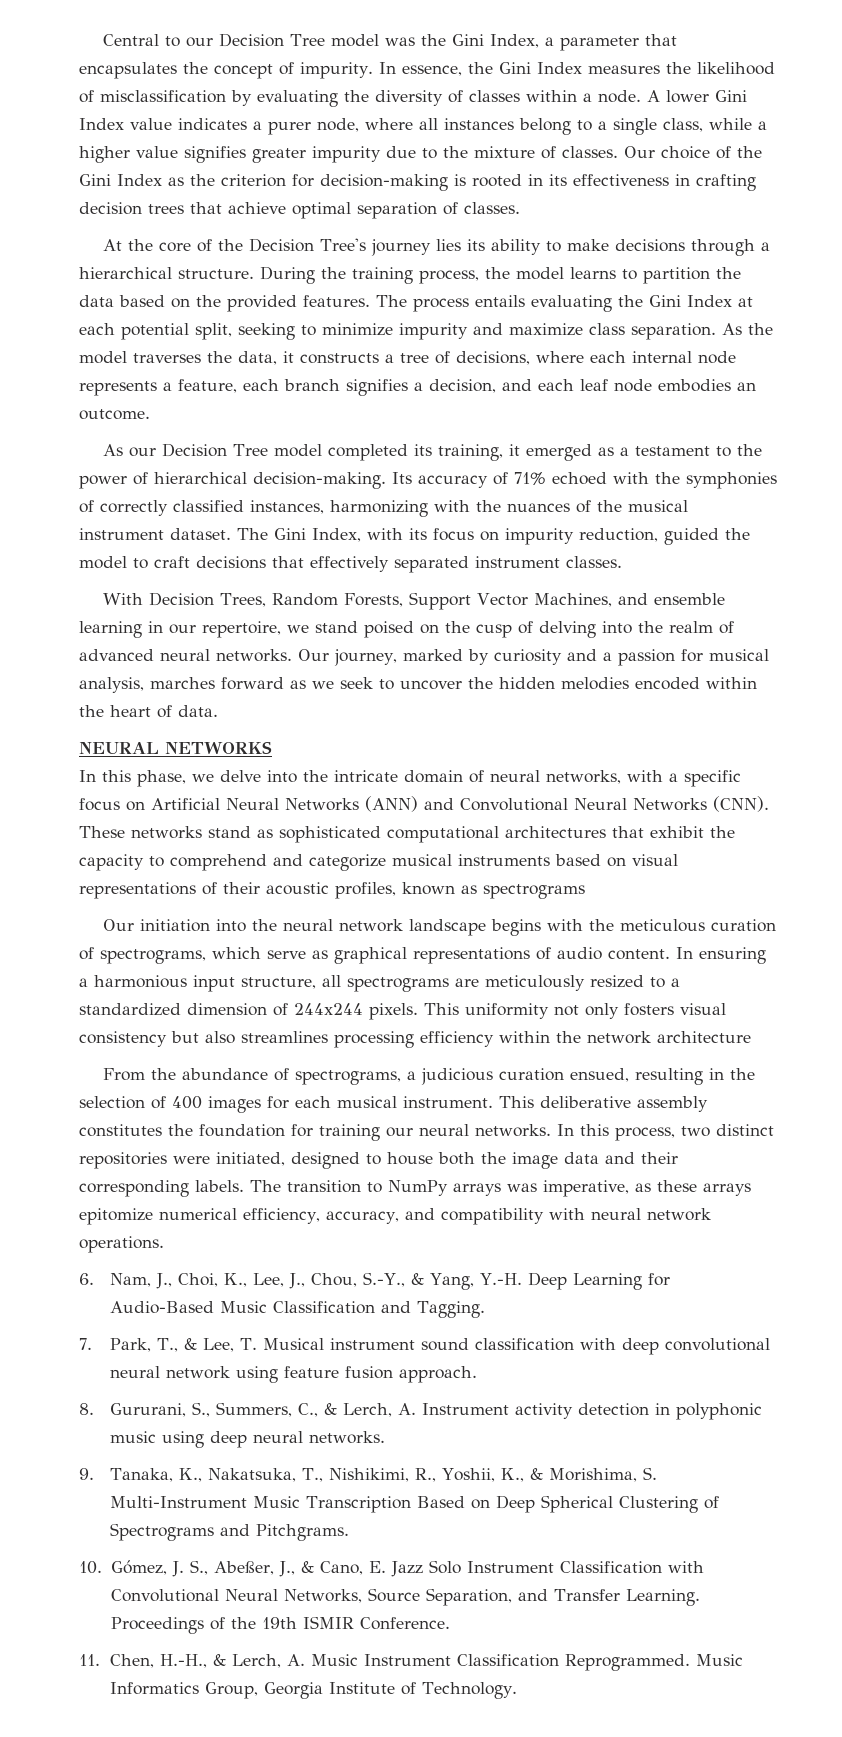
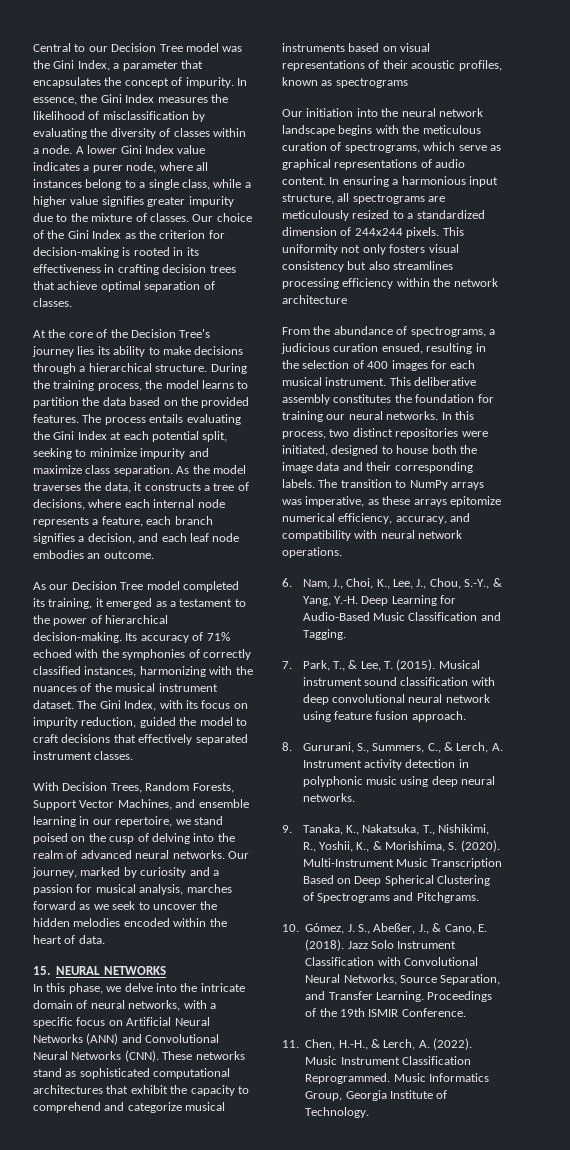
(218, 711) none -> [33,966,50,975] 15.
(258, 1344) none -> [396,659,436,671] (2015).
(658, 1473) none -> [460,840,500,852] (2020).
(386, 1567) none -> [305,939,345,951] (2018).
(306, 1660) none -> [433,1038,473,1050] (2022).

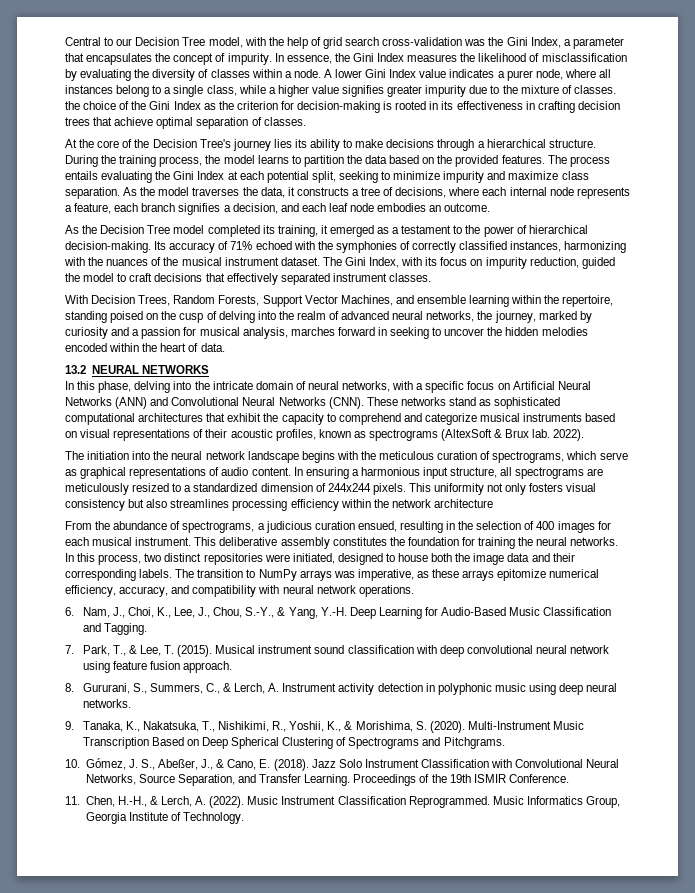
[185,43,219,52] model -> [208,37,463,49] model, with the help of grid search cross-validation
[192,214,214,222] Our -> [65,101,80,110] the
[49,584,69,590] our -> [82,225,98,234] the
[79,816,223,827] in our repertoire, we stand -> [511,295,614,307] [65,311,107,323] within the repertoire, standing
[172,850,249,859] networks. Our -> [426,311,493,322] networks, the
[79,901,136,910] as we seek -> [377,327,430,339] in seeking
[33,966,50,975] 15. -> [65,365,86,374] 13.2
[106,983,153,992] we delve -> [134,381,171,393] delving
[282,109,303,117] // Our -> [441,429,585,441] [65,451,84,460] (AltexSoft & Brux lab. 2022). // The
[326,414,346,420] our -> [518,537,534,546] the

